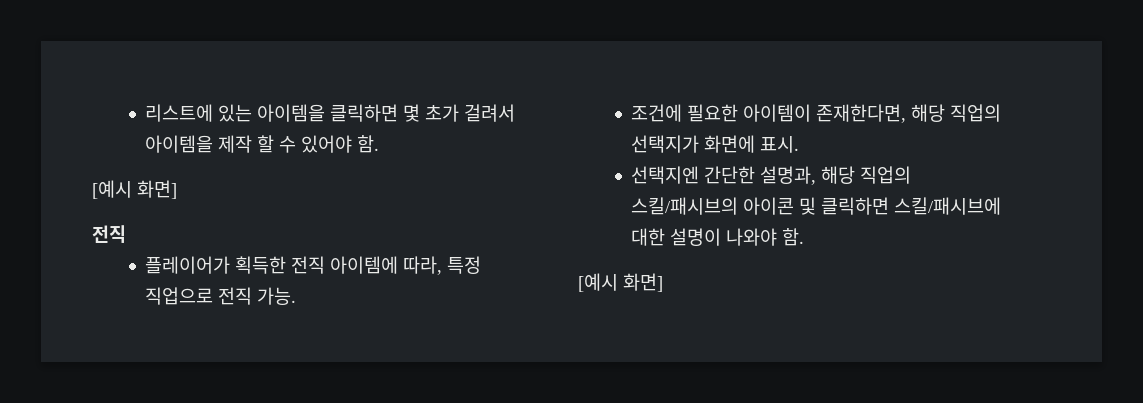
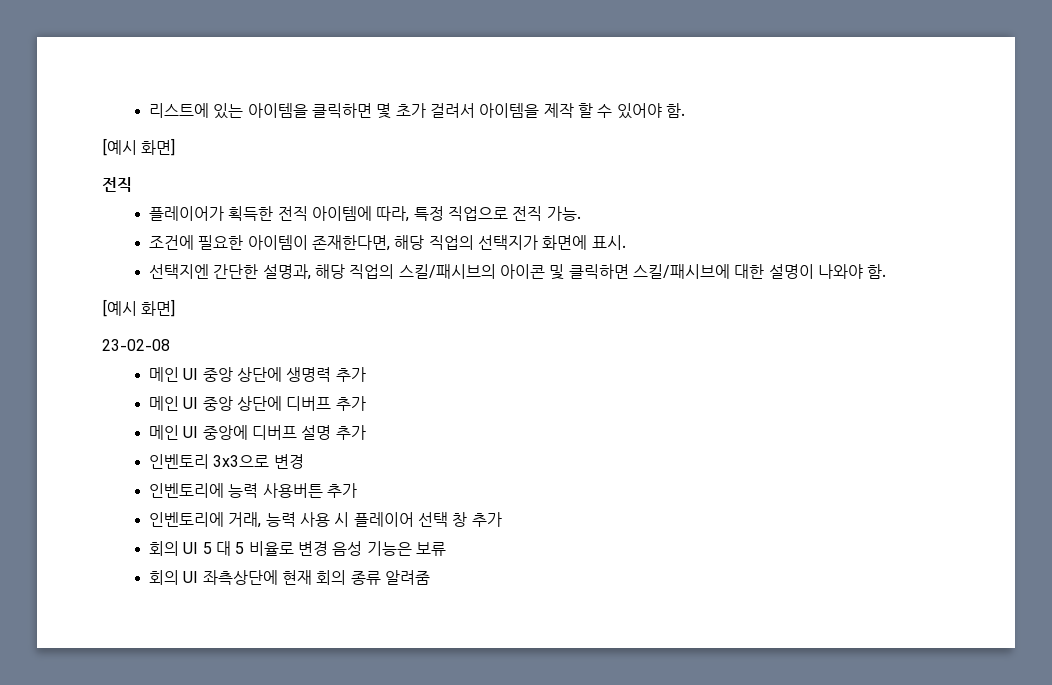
(663, 282) none -> [102,339,170,351] [148,367,366,382] [148,396,366,411] [148,425,366,440] [148,454,304,469] [148,483,357,498] [148,512,502,528] [148,541,446,556] [148,570,430,585] // 23-02-08 // 메인 UI 중앙 상단에 생명력 추가 // 메인 UI 중앙 상단에 디버프 추가 // 메인 UI 중앙에 디버프 설명 추가 // 인벤토리 3x3으로 변경 // 인벤토리에 능력 사용버튼 추가 // 인벤토리에 거래, 능력 사용 시 플레이어 선택 창 추가 // 회의 UI 5 대 5 비율로 변경 음성 기능은 보류 // 회의 UI 좌측상단에 현재 회의 종류 알려줌

